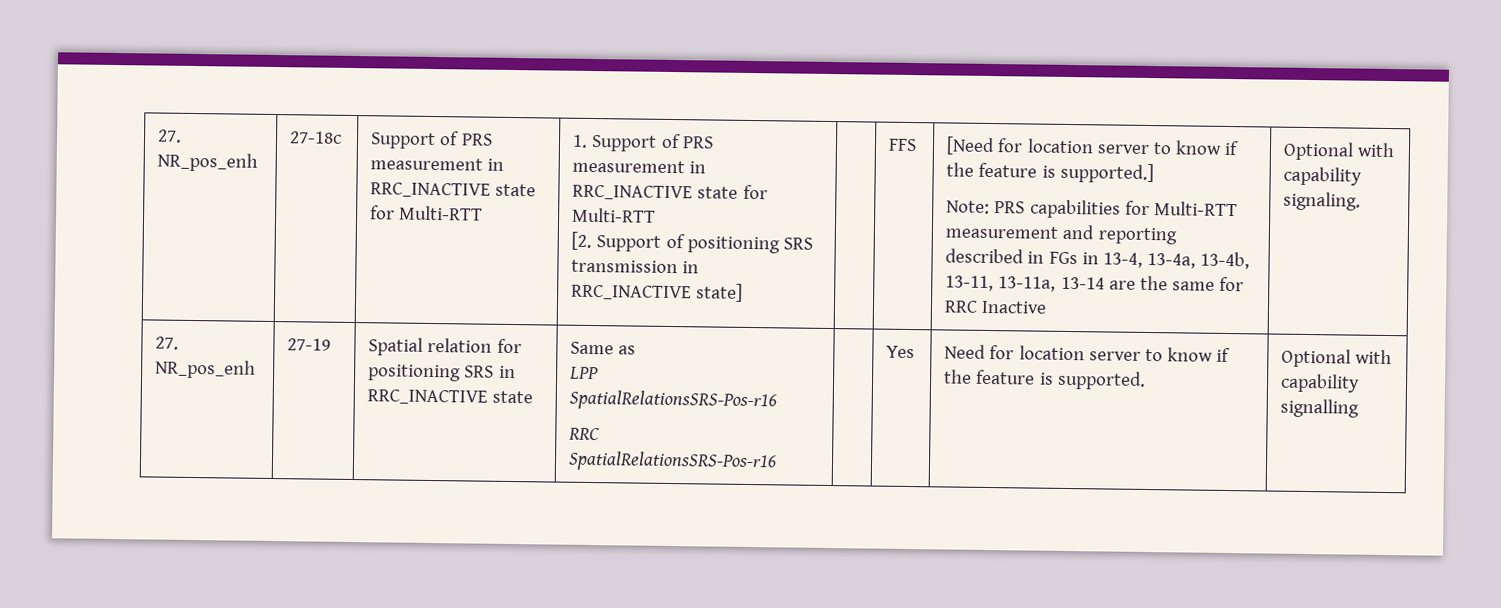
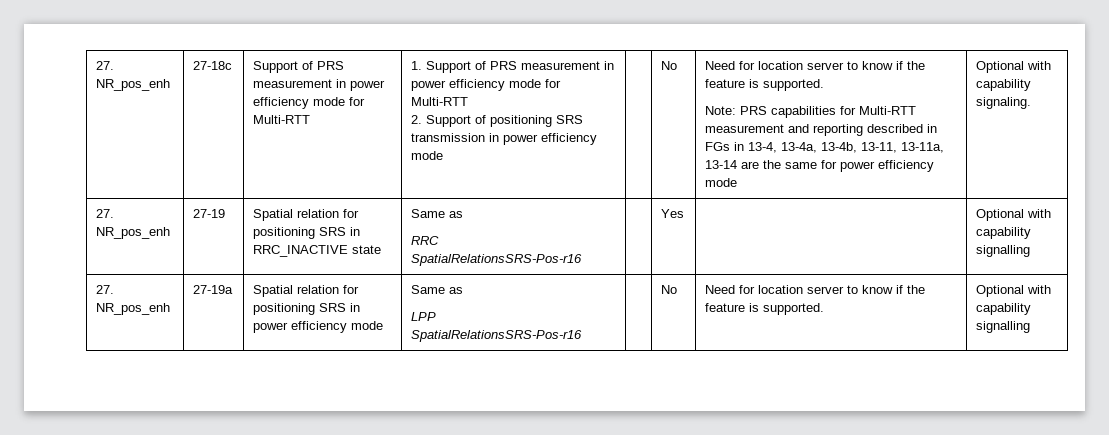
[370,182,537,198] RRC_INACTIVE state -> [349,80,385,91] [252,97,345,109] power efficiency mode
[572,184,739,201] RRC_INACTIVE state -> [410,79,541,91] power efficiency mode
[571,231,593,251] [2. -> [410,115,422,124] 2.
[571,283,744,302] [888,138,918,152] [946,136,1240,156] [946,162,1154,184] RRC_INACTIVE state] | | FFS | [Need for location server to know if the feature is supported.] -> [502,133,597,145] [410,151,443,160] [660,61,677,70] [704,61,925,70] [704,79,824,91] power efficiency mode | | No | Need for location server to know if the feature is supported.
[944,300,1048,314] RRC Inactive -> [839,160,934,172] [704,178,737,187] power efficiency mode
[569,366,600,380] [569,389,778,412] // LPP // SpatialRelationsSRS-Pos-r16 -> (463, 214) none
(916, 352) none -> [975,209,1051,221] [975,227,1031,239] [975,245,1030,257] [95,285,114,294] [95,303,170,315] [192,285,233,294] [252,285,359,297] [252,303,360,315] [252,321,383,333] [410,285,463,294] [410,312,436,321] [410,330,582,342] [660,285,677,294] | Optional with capability signalling // 27. NR_pos_enh | 27-19a | Spatial relation for positioning SRS in power efficiency mode | Same as // LPP // SpatialRelationsSRS-Pos-r16 | | No |

